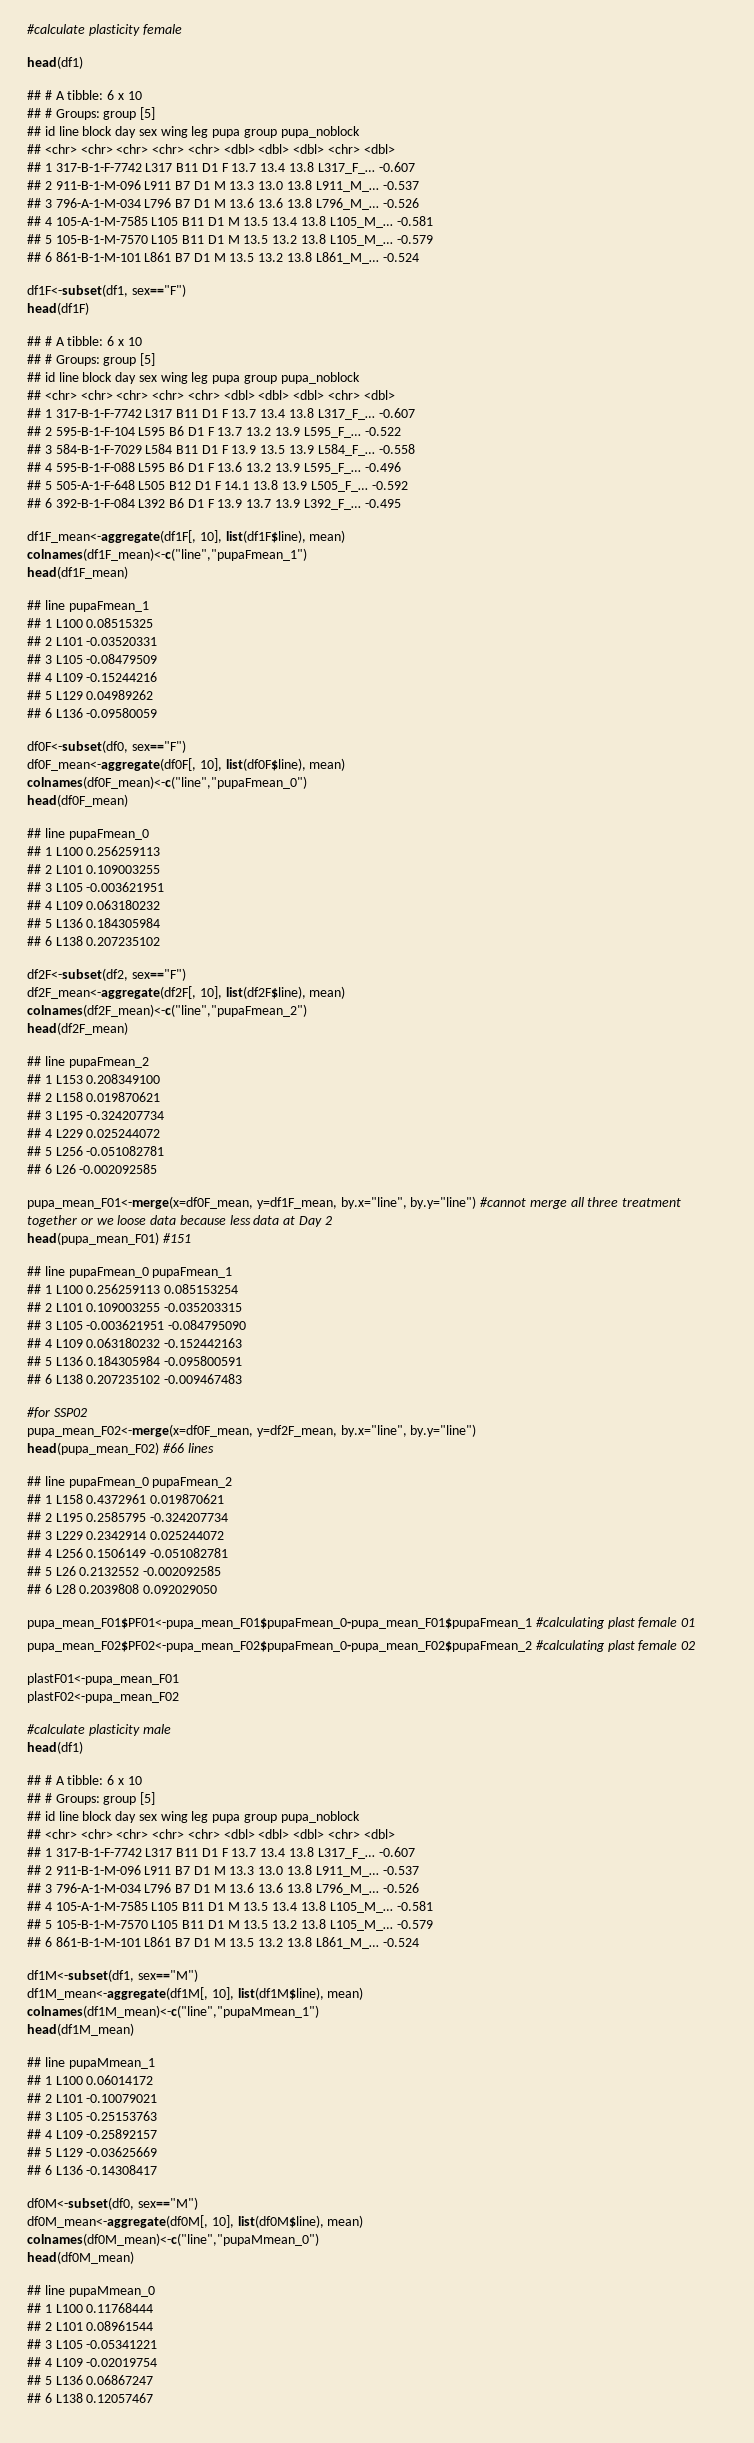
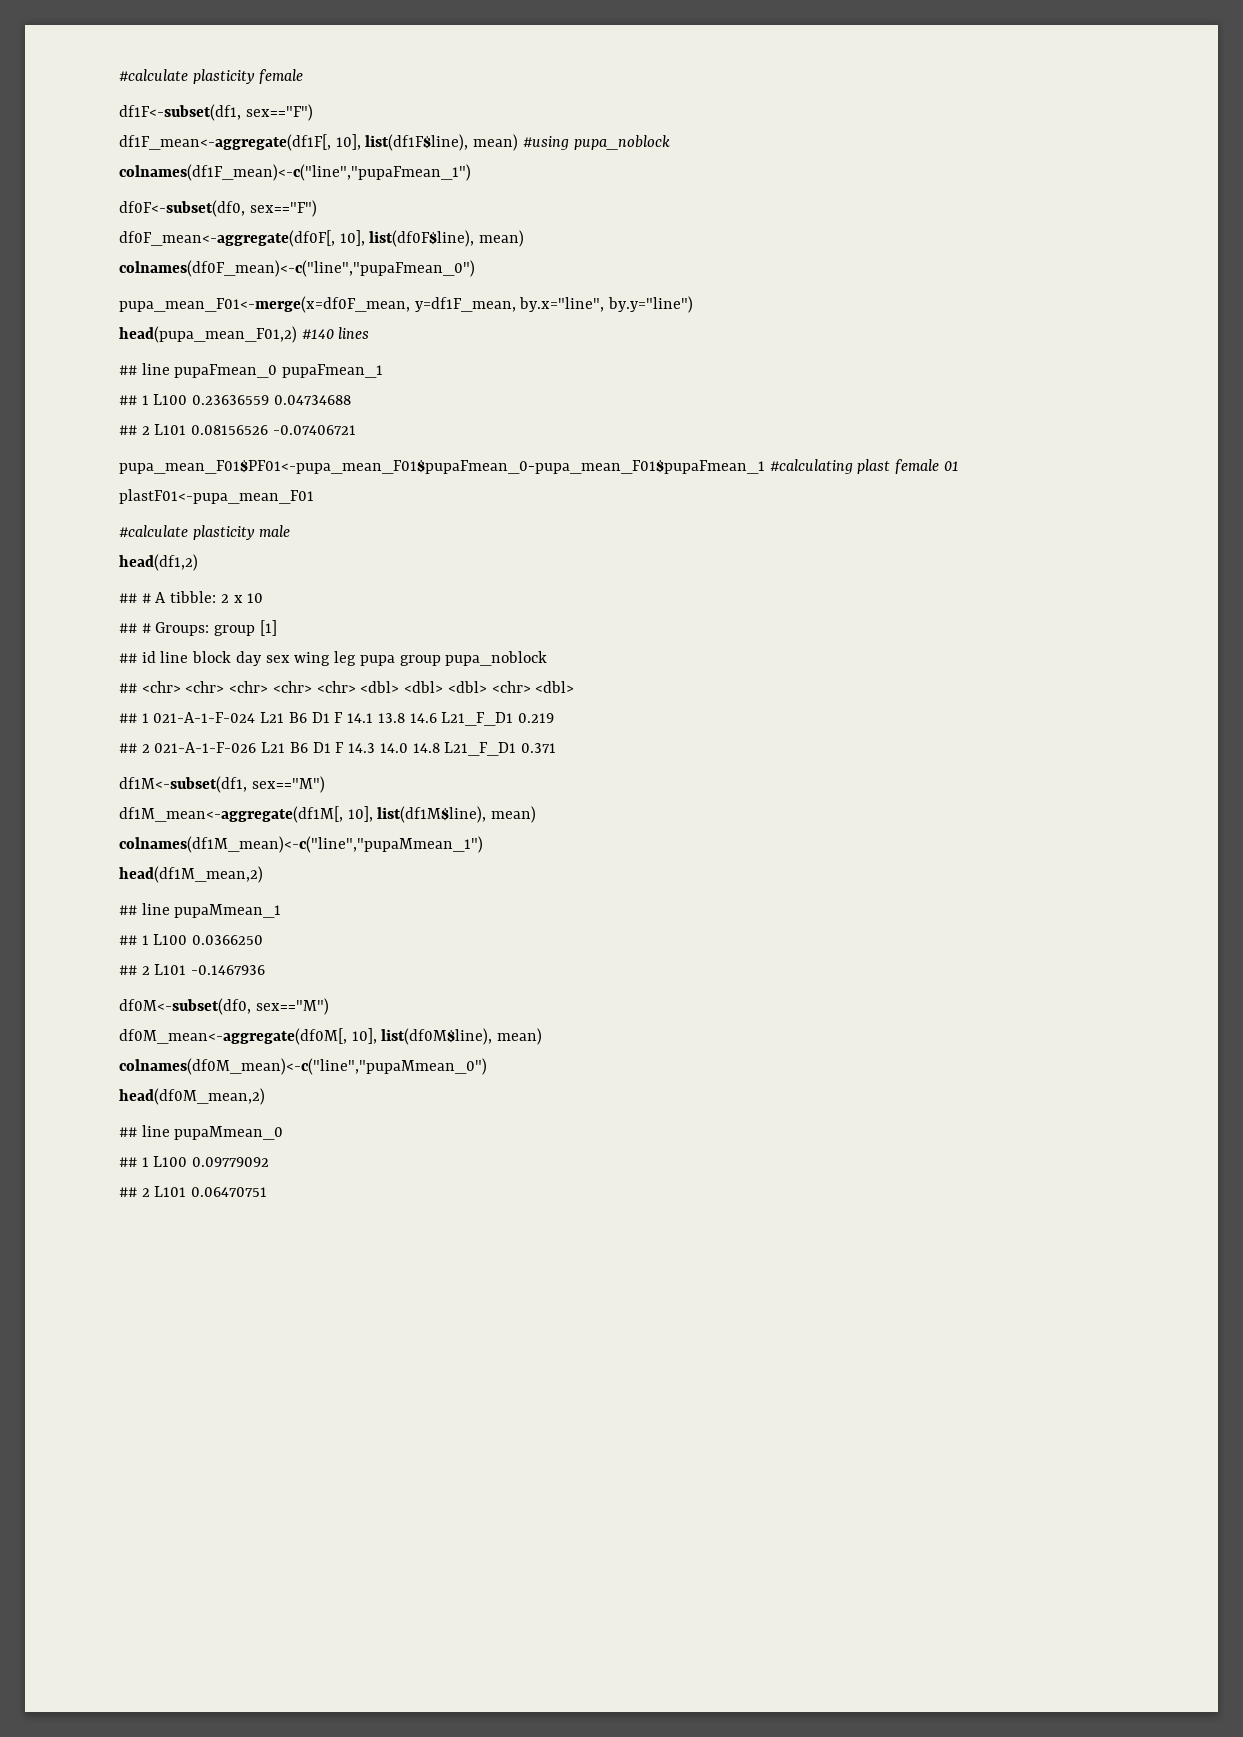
[27,56,83,69] [27,90,142,100] [27,107,156,120] head(df1) // ## # A tibble: 6 x 10 // ## # Groups: group [5] -> [119,104,313,121] [119,134,670,151] [119,164,471,181] [119,200,317,217] [119,230,525,247] [119,260,475,277] [119,296,694,313] [119,326,370,343] [119,363,384,378] [119,394,351,405] [119,424,356,435] [119,459,959,474] [119,489,314,504] [119,525,291,540] [119,554,198,571] [119,591,264,603] [119,620,277,636] df1F<-subset(df1, sex=="F") // df1F_mean<-aggregate(df1F[, 10], list(df1F$line), mean) #using pupa_noblock // colnames(df1F_mean)<-c("line","pupaFmean_1") // df0F<-subset(df0, sex=="F") // df0F_mean<-aggregate(df0F[, 10], list(df0F$line), mean) // colnames(df0F_mean)<-c("line","pupaFmean_0") // pupa_mean_F01<-merge(x=df0F_mean, y=df1F_mean, by.x="line", by.y="line") // head(pupa_mean_F01,2) #140 lines // ## line pupaFmean_0 pupaFmean_1 // ## 1 L100 0.23636559 0.04734688 // ## 2 L101 0.08156526 -0.07406721 // pupa_mean_F01$PF01<-pupa_mean_F01$pupaFmean_0-pupa_mean_F01$pupaFmean_1 #calculating plast female 01 // plastF01<-pupa_mean_F01 // #calculate plasticity male // head(df1,2) // ## # A tibble: 2 x 10 // ## # Groups: group [1]
[55,162,415,174] [27,180,419,192] [27,198,419,210] [27,216,433,228] [27,234,433,246] [27,252,419,264] [27,284,186,297] [27,302,89,315] [27,336,142,346] [27,353,156,366] [27,372,360,384] [27,390,395,400] [27,408,415,420] [27,426,401,438] [27,444,415,456] [27,462,401,474] [27,480,408,492] [27,498,401,510] [27,530,346,543] [27,548,307,561] [27,566,128,579] [27,600,149,612] [27,618,154,628] [27,636,158,646] [27,654,158,664] [27,672,158,682] [27,690,154,700] [27,708,158,718] [27,740,186,753] [27,758,346,771] [27,776,307,789] [27,794,128,807] [27,828,149,840] [27,846,161,856] [27,864,161,874] [27,882,165,892] [27,900,161,910] [27,918,161,928] [27,936,161,946] [27,968,186,981] [27,986,346,999] [27,1004,307,1017] [27,1022,128,1035] [27,1056,149,1068] [27,1074,161,1084] [27,1092,161,1102] [27,1110,165,1120] [27,1128,161,1138] [27,1146,165,1156] [27,1164,158,1174] [27,1196,682,1209] [27,1215,332,1227] [27,1232,191,1245] [27,1266,233,1278] [27,1284,239,1294] [27,1302,243,1312] [27,1320,247,1330] [27,1338,243,1348] [27,1356,243,1366] [27,1374,243,1384] [27,1407,87,1418] [27,1424,477,1437] [27,1442,214,1455] [27,1476,233,1488] [27,1494,225,1504] [27,1512,229,1522] [27,1530,225,1540] [27,1548,229,1558] [27,1566,222,1576] [27,1584,218,1594] [27,1617,696,1629] [27,1640,696,1652] [27,1673,179,1685] [27,1691,179,1703] [27,1724,171,1736] [27,1741,83,1754] [27,1775,142,1785] [27,1792,156,1805] [27,1811,360,1823] [27,1829,395,1839] [27,1847,415,1859] [27,1865,419,1877] [27,1883,419,1895] [27,1901,433,1913] [27,1919,433,1931] [27,1937,419,1949] 317-B-1-F-7742 L317 B11 D1 F 13.7 13.4 13.8 L317_F_… -0.607 // ## 2 911-B-1-M-096 L911 B7 D1 M 13.3 13.0 13.8 L911_M_… -0.537 // ## 3 796-A-1-M-034 L796 B7 D1 M 13.6 13.6 13.8 L796_M_… -0.526 // ## 4 105-A-1-M-7585 L105 B11 D1 M 13.5 13.4 13.8 L105_M_… -0.581 // ## 5 105-B-1-M-7570 L105 B11 D1 M 13.5 13.2 13.8 L105_M_… -0.579 // ## 6 861-B-1-M-101 L861 B7 D1 M 13.5 13.2 13.8 L861_M_… -0.524 // df1F<-subset(df1, sex=="F") // head(df1F) // ## # A tibble: 6 x 10 // ## # Groups: group [5] // ## id line block day sex wing leg pupa group pupa_noblock // ## <chr> <chr> <chr> <chr> <chr> <dbl> <dbl> <dbl> <chr> <dbl> // ## 1 317-B-1-F-7742 L317 B11 D1 F 13.7 13.4 13.8 L317_F_… -0.607 // ## 2 595-B-1-F-104 L595 B6 D1 F 13.7 13.2 13.9 L595_F_… -0.522 // ## 3 584-B-1-F-7029 L584 B11 D1 F 13.9 13.5 13.9 L584_F_… -0.558 // ## 4 595-B-1-F-088 L595 B6 D1 F 13.6 13.2 13.9 L595_F_… -0.496 // ## 5 505-A-1-F-648 L505 B12 D1 F 14.1 13.8 13.9 L505_F_… -0.592 // ## 6 392-B-1-F-084 L392 B6 D1 F 13.9 13.7 13.9 L392_F_… -0.495 // df1F_mean<-aggregate(df1F[, 10], list(df1F$line), mean) // colnames(df1F_mean)<-c("line","pupaFmean_1") // head(df1F_mean) // ## line pupaFmean_1 // ## 1 L100 0.08515325 // ## 2 L101 -0.03520331 // ## 3 L105 -0.08479509 // ## 4 L109 -0.15244216 // ## 5 L129 0.04989262 // ## 6 L136 -0.09580059 // df0F<-subset(df0, sex=="F") // df0F_mean<-aggregate(df0F[, 10], list(df0F$line), mean) // colnames(df0F_mean)<-c("line","pupaFmean_0") // head(df0F_mean) // ## line pupaFmean_0 // ## 1 L100 0.256259113 // ## 2 L101 0.109003255 // ## 3 L105 -0.003621951 // ## 4 L109 0.063180232 // ## 5 L136 0.184305984 // ## 6 L138 0.207235102 // df2F<-subset(df2, sex=="F") // df2F_mean<-aggregate(df2F[, 10], list(df2F$line), mean) // colnames(df2F_mean)<-c("line","pupaFmean_2") // head(df2F_mean) // ## line pupaFmean_2 // ## 1 L153 0.208349100 // ## 2 L158 0.019870621 // ## 3 L195 -0.324207734 // ## 4 L229 0.025244072 // ## 5 L256 -0.051082781 // ## 6 L26 -0.002092585 // pupa_mean_F01<-merge(x=df0F_mean, y=df1F_mean, by.x="line", by.y="line") #cannot merge all three treatment together or we loose data because less data at Day 2 // head(pupa_mean_F01) #151 // ## line pupaFmean_0 pupaFmean_1 // ## 1 L100 0.256259113 0.085153254 // ## 2 L101 0.109003255 -0.035203315 // ## 3 L105 -0.003621951 -0.084795090 // ## 4 L109 0.063180232 -0.152442163 // ## 5 L136 0.184305984 -0.095800591 // ## 6 L138 0.207235102 -0.009467483 // #for SSP02 // pupa_mean_F02<-merge(x=df0F_mean, y=df2F_mean, by.x="line", by.y="line") // head(pupa_mean_F02) #66 lines // ## line pupaFmean_0 pupaFmean_2 // ## 1 L158 0.4372961 0.019870621 // ## 2 L195 0.2585795 -0.324207734 // ## 3 L229 0.2342914 0.025244072 // ## 4 L256 0.1506149 -0.051082781 // ## 5 L26 0.2132552 -0.002092585 // ## 6 L28 0.2039808 0.092029050 // pupa_mean_F01$PF01<-pupa_mean_F01$pupaFmean_0-pupa_mean_F01$pupaFmean_1 #calculating plast female 01 // pupa_mean_F02$PF02<-pupa_mean_F02$pupaFmean_0-pupa_mean_F02$pupaFmean_2 #calculating plast female 02 // plastF01<-pupa_mean_F01 // plastF02<-pupa_mean_F02 // #calculate plasticity male // head(df1) // ## # A tibble: 6 x 10 // ## # Groups: group [5] // ## id line block day sex wing leg pupa group pupa_noblock // ## <chr> <chr> <chr> <chr> <chr> <dbl> <dbl> <dbl> <chr> <dbl> // ## 1 317-B-1-F-7742 L317 B11 D1 F 13.7 13.4 13.8 L317_F_… -0.607 // ## 2 911-B-1-M-096 L911 B7 D1 M 13.3 13.0 13.8 L911_M_… -0.537 // ## 3 796-A-1-M-034 L796 B7 D1 M 13.6 13.6 13.8 L796_M_… -0.526 // ## 4 105-A-1-M-7585 L105 B11 D1 M 13.5 13.4 13.8 L105_M_… -0.581 // ## 5 105-B-1-M-7570 L105 B11 D1 M 13.5 13.2 13.8 L105_M_… -0.579 // ## 6 861-B-1-M-101 L861 B7 D1 M 13.5 13.2 13.8 L861_M_… -0.524 -> [153,712,554,726] [119,742,556,756] 021-A-1-F-024 L21 B6 D1 F 14.1 13.8 14.6 L21_F_D1 0.219 // ## 2 021-A-1-F-026 L21 B6 D1 F 14.3 14.0 14.8 L21_F_D1 0.371
[27,2023,134,2036] head(df1M_mean) -> [119,866,263,883] head(df1M_mean,2)
[86,2075,154,2085] [27,2093,158,2103] [27,2111,158,2121] [27,2129,158,2139] [27,2147,158,2157] [27,2165,158,2175] 0.06014172 // ## 2 L101 -0.10079021 // ## 3 L105 -0.25153763 // ## 4 L109 -0.25892157 // ## 5 L129 -0.03625669 // ## 6 L136 -0.14308417 -> [192,935,264,945] [119,964,266,975] 0.0366250 // ## 2 L101 -0.1467936
[27,2251,134,2264] head(df0M_mean) -> [119,1088,265,1105] head(df0M_mean,2)
[86,2303,154,2313] [27,2321,154,2331] [27,2339,158,2349] [27,2357,158,2367] [27,2375,154,2385] [27,2393,154,2403] 0.11768444 // ## 2 L101 0.08961544 // ## 3 L105 -0.05341221 // ## 4 L109 -0.02019754 // ## 5 L136 0.06867247 // ## 6 L138 0.12057467 -> [192,1157,270,1167] [119,1186,268,1197] 0.09779092 // ## 2 L101 0.06470751

